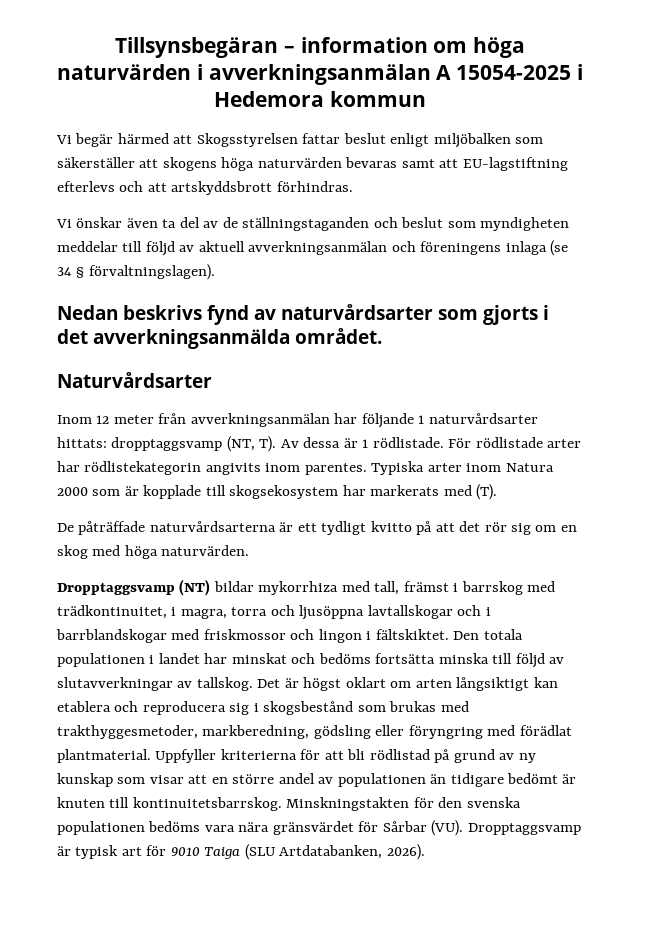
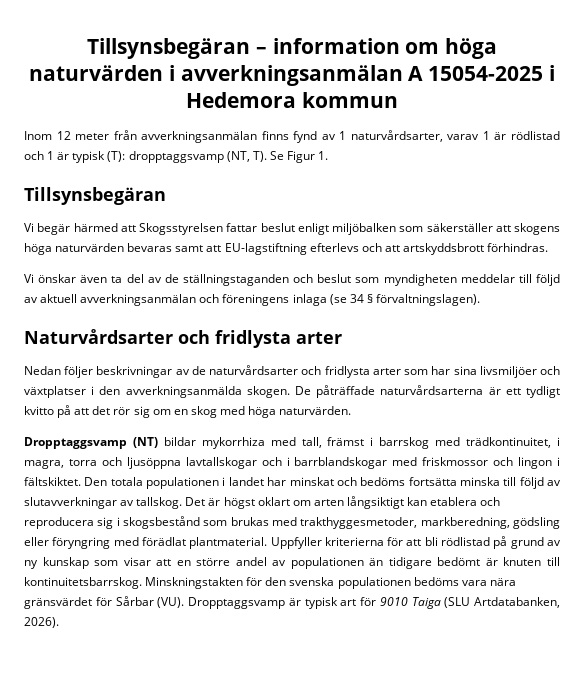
(426, 99) none -> [24,130,560,143] [24,151,329,163] [24,187,166,205] // Inom 12 meter från avverkningsanmälan finns fynd av 1 naturvårdsarter, varav 1 är rödlistad och 1 är typisk (T): dropptaggsvamp (NT, T). Se Figur 1. // Tillsynsbegäran
[57,304,549,325] [57,328,382,349] [57,372,212,388] [57,413,538,428] [57,436,582,452] [57,461,554,475] [57,484,498,500] Nedan beskrivs fynd av naturvårdsarter som gjorts i det avverkningsanmälda området. // Naturvårdsarter // Inom 12 meter från avverkningsanmälan har följande 1 naturvårdsarter hittats: dropptaggsvamp (NT, T). Av dessa är 1 rödlistade. För rödlistade arter har rödlistekategorin angivits inom parentes. Typiska arter inom Natura 2000 som är kopplade till skogsekosystem har markerats med (T). // -> [24,329,342,348] [24,365,560,378] [24,386,290,398] Naturvårdsarter och fridlysta arter // Nedan följer beskrivningar av de naturvårdsarter och fridlysta arter som har sina livsmiljöer och växtplatser i den avverkningsanmälda skogen.

